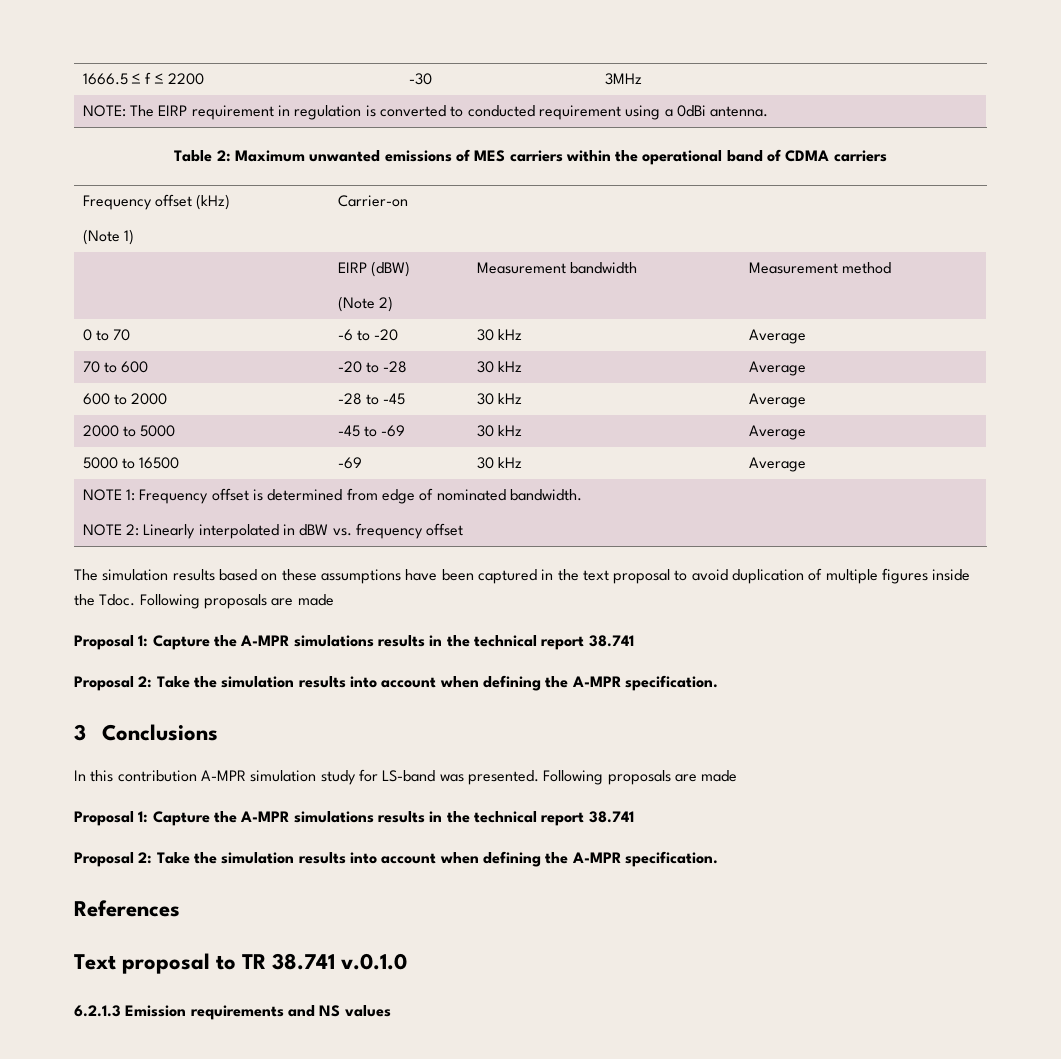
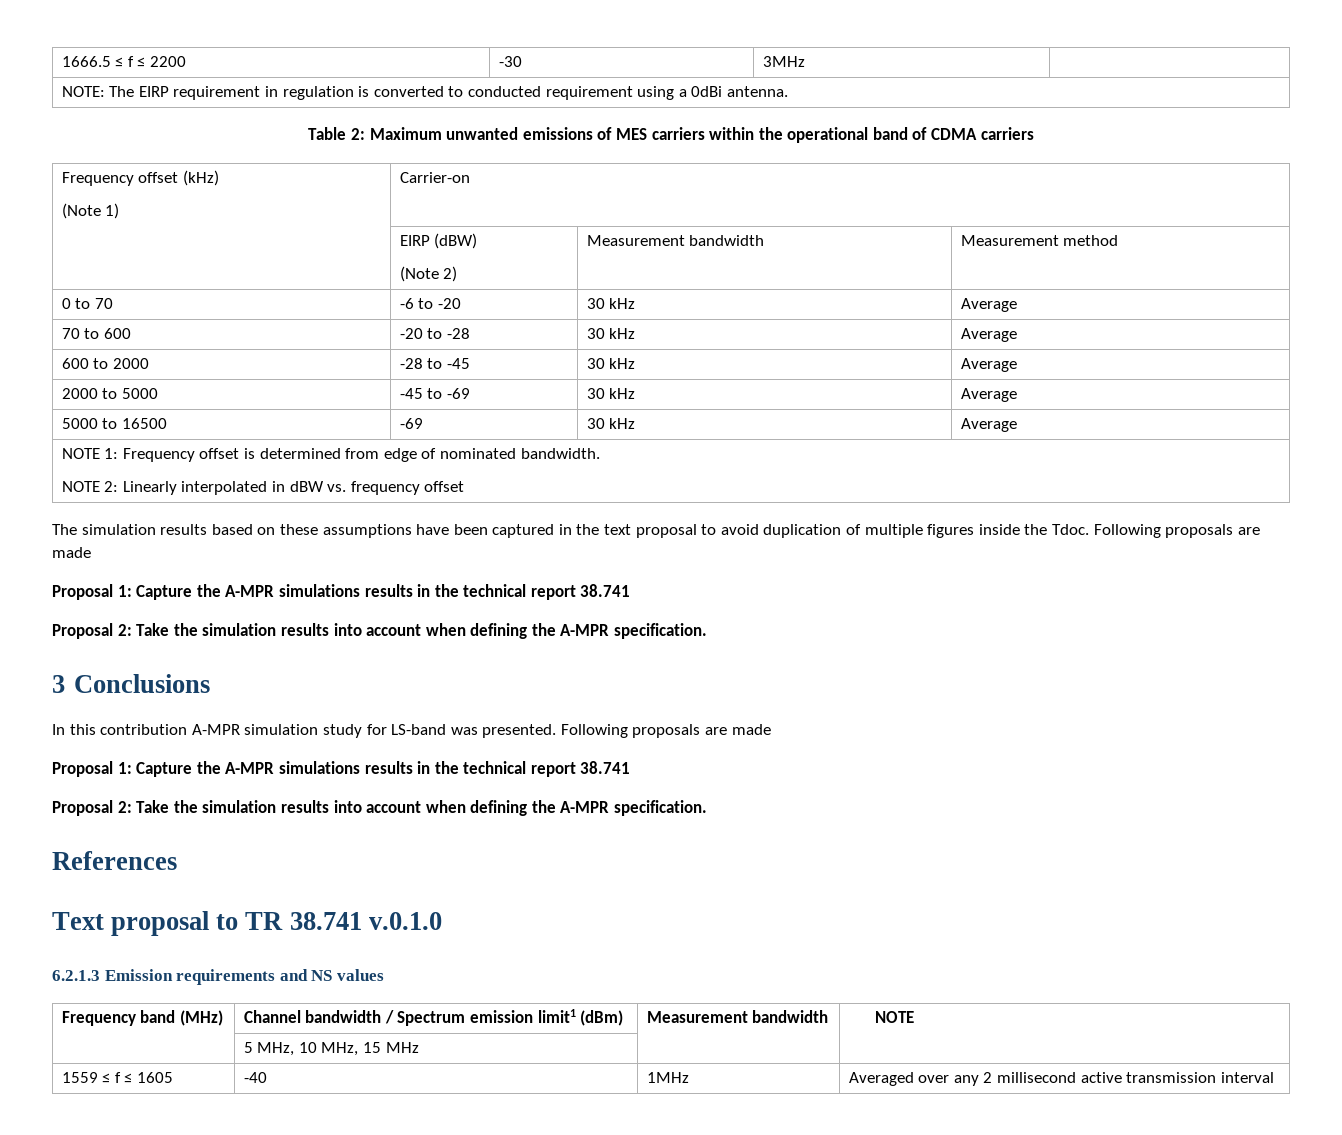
(391, 1011) none -> [61,1010,223,1026] [243,1009,624,1026] [646,1010,829,1023] [874,1011,914,1023] [243,1042,419,1056] [61,1072,173,1083] [243,1072,267,1083] [646,1072,689,1083] [848,1072,1274,1086] // Frequency band (MHz) | Channel bandwidth / Spectrum emission limit1 (dBm) | Measurement bandwidth | NOTE // | 5 MHz, 10 MHz, 15 MHz | | // 1559 ≤ f ≤ 1605 | -40 | 1MHz | Averaged over any 2 millisecond active transmission interval

